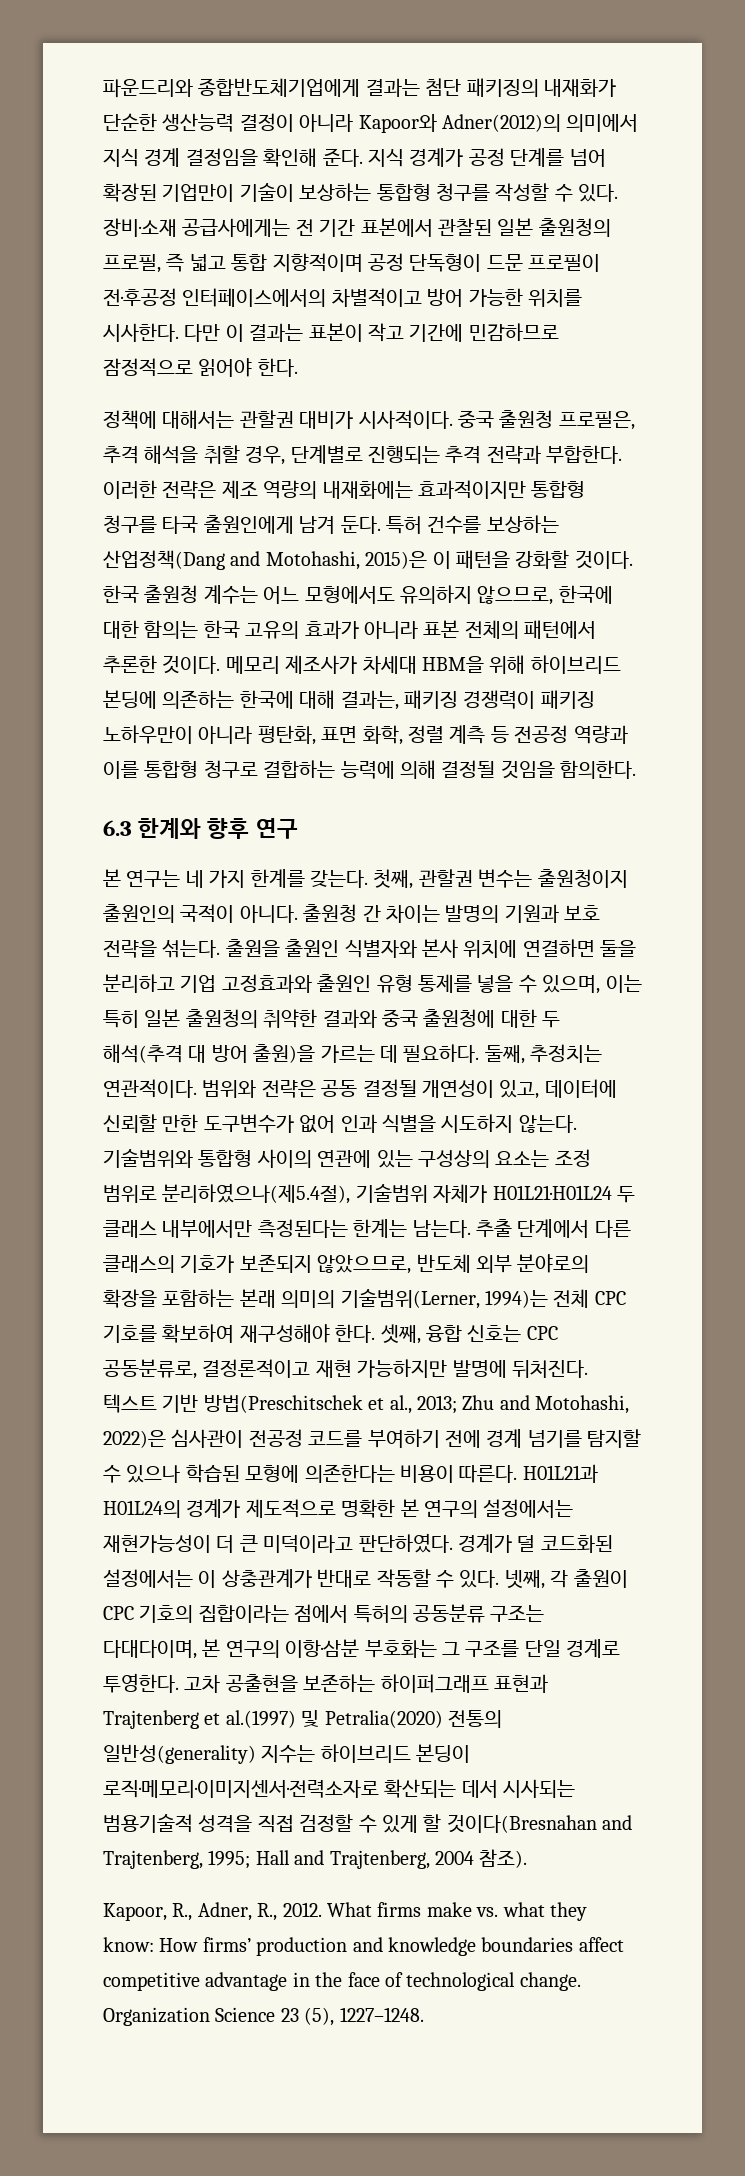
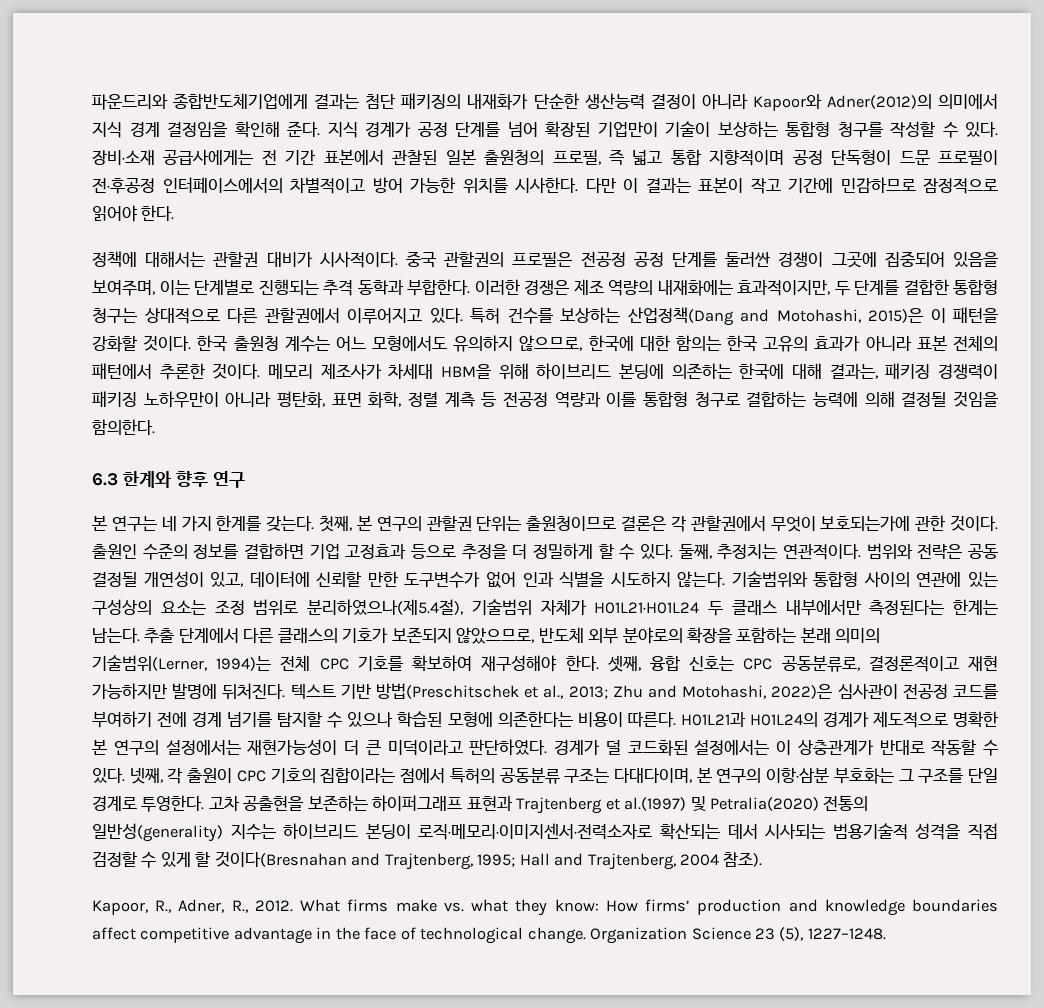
[499,410,635,430] [103,445,286,465] 출원청 프로필은, 추격 해석을 취할 경우, -> [444,251,999,268] [92,280,190,296] 관할권의 프로필은 전공정 공정 단계를 둘러싼 경쟁이 그곳에 집중되어 있음을 보여주며, 이는
[486,445,541,464] 전략과 -> [357,279,404,295] 동학과
[162,481,217,499] 전략은 -> [524,280,569,295] 경쟁은
[418,480,586,499] [103,515,381,534] 효과적이지만 통합형 청구를 타국 출원인에게 남겨 둔다. -> [737,279,998,296] [92,307,463,324] 효과적이지만, 두 단계를 결합한 통합형 청구는 상대적으로 다른 관할권에서 이루어지고 있다.
[418,869,628,888] [103,904,601,923] [103,939,637,958] [103,974,642,994] [103,1009,561,1028] [103,1044,480,1063] 관할권 변수는 출원청이지 출원인의 국적이 아니다. 출원청 간 차이는 발명의 기원과 보호 전략을 섞는다. 출원을 출원인 식별자와 본사 위치에 연결하면 둘을 분리하고 기업 고정효과와 출원인 유형 통제를 넣을 수 있으며, 이는 특히 일본 출원청의 취약한 결과와 중국 출원청에 대한 두 해석(추격 대 방어 출원)을 가르는 데 필요하다. -> [356,515,999,532] [92,543,673,560] 본 연구의 관할권 단위는 출원청이므로 결론은 각 관할권에서 무엇이 보호되는가에 관한 것이다. 출원인 수준의 정보를 결합하면 기업 고정효과 등으로 추정을 더 정밀하게 할 수 있다.

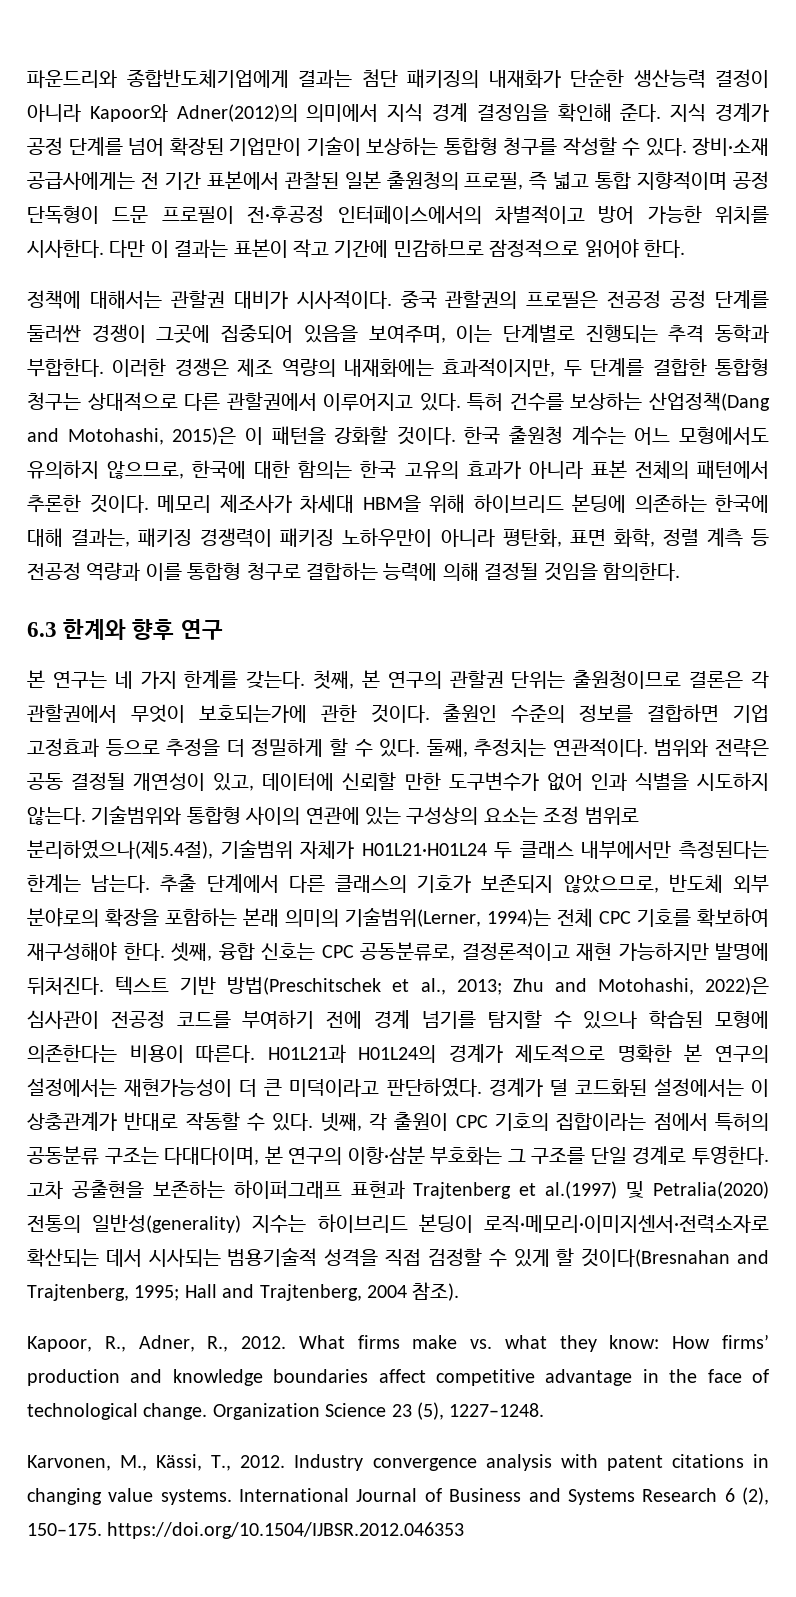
(886, 934) none -> [27,1454,770,1471] [27,1487,770,1505] [27,1522,465,1539] // Karvonen, M., Kässi, T., 2012. Industry convergence analysis with patent citations in changing value systems. International Journal of Business and Systems Research 6 (2), 150–175. https://doi.org/10.1504/IJBSR.2012.046353

